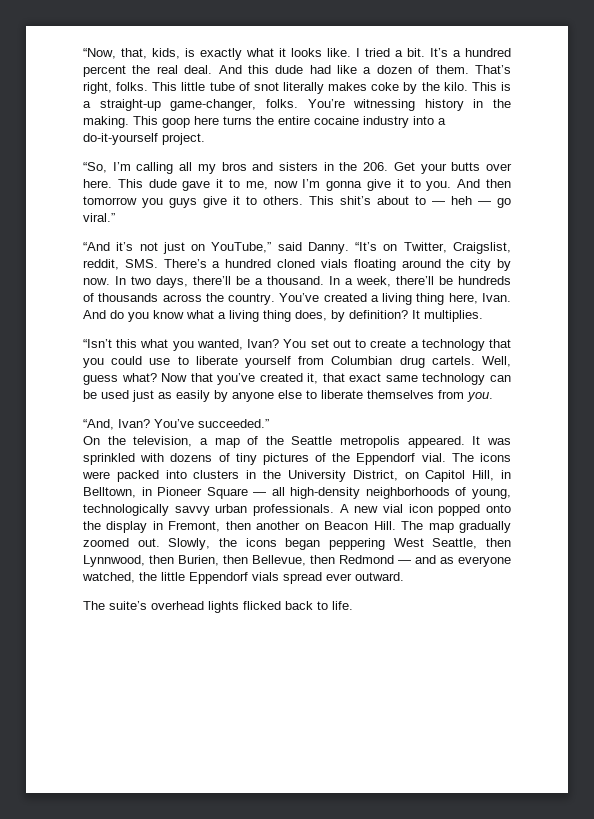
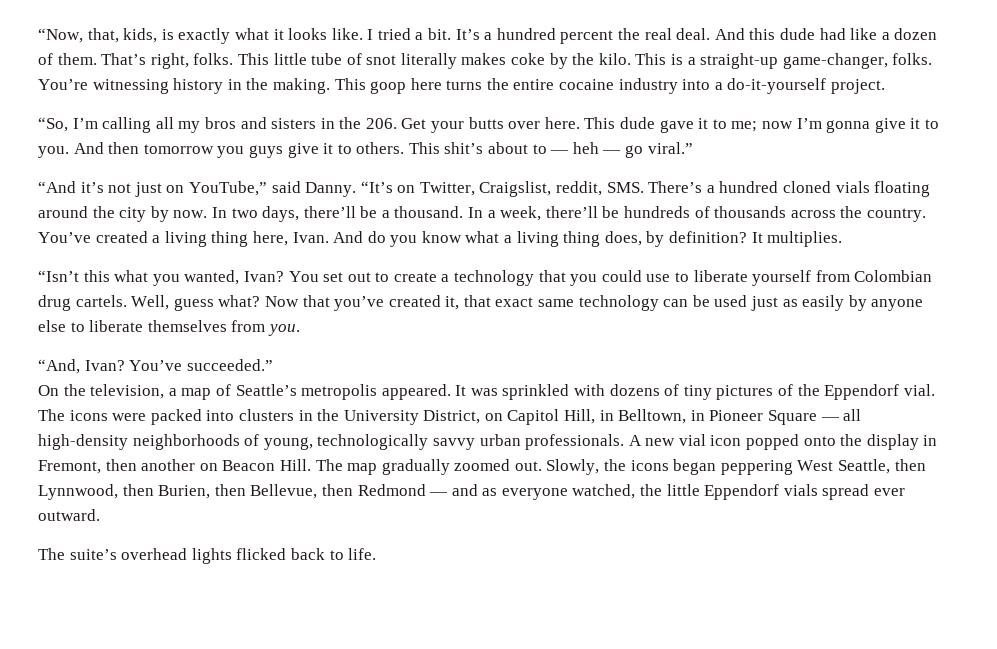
[245,181,268,190] me, -> [731,121,758,132] me;
[331,356,393,365] Columbian -> [854,270,933,282] Colombian
[265,436,333,445] the Seattle -> [235,384,297,396] Seattle’s

